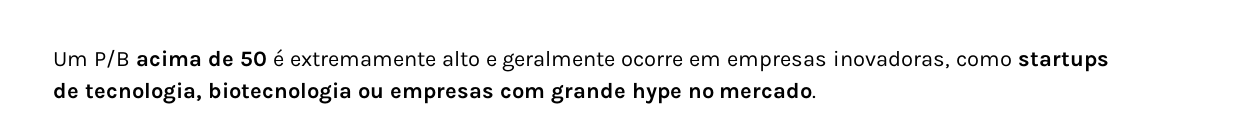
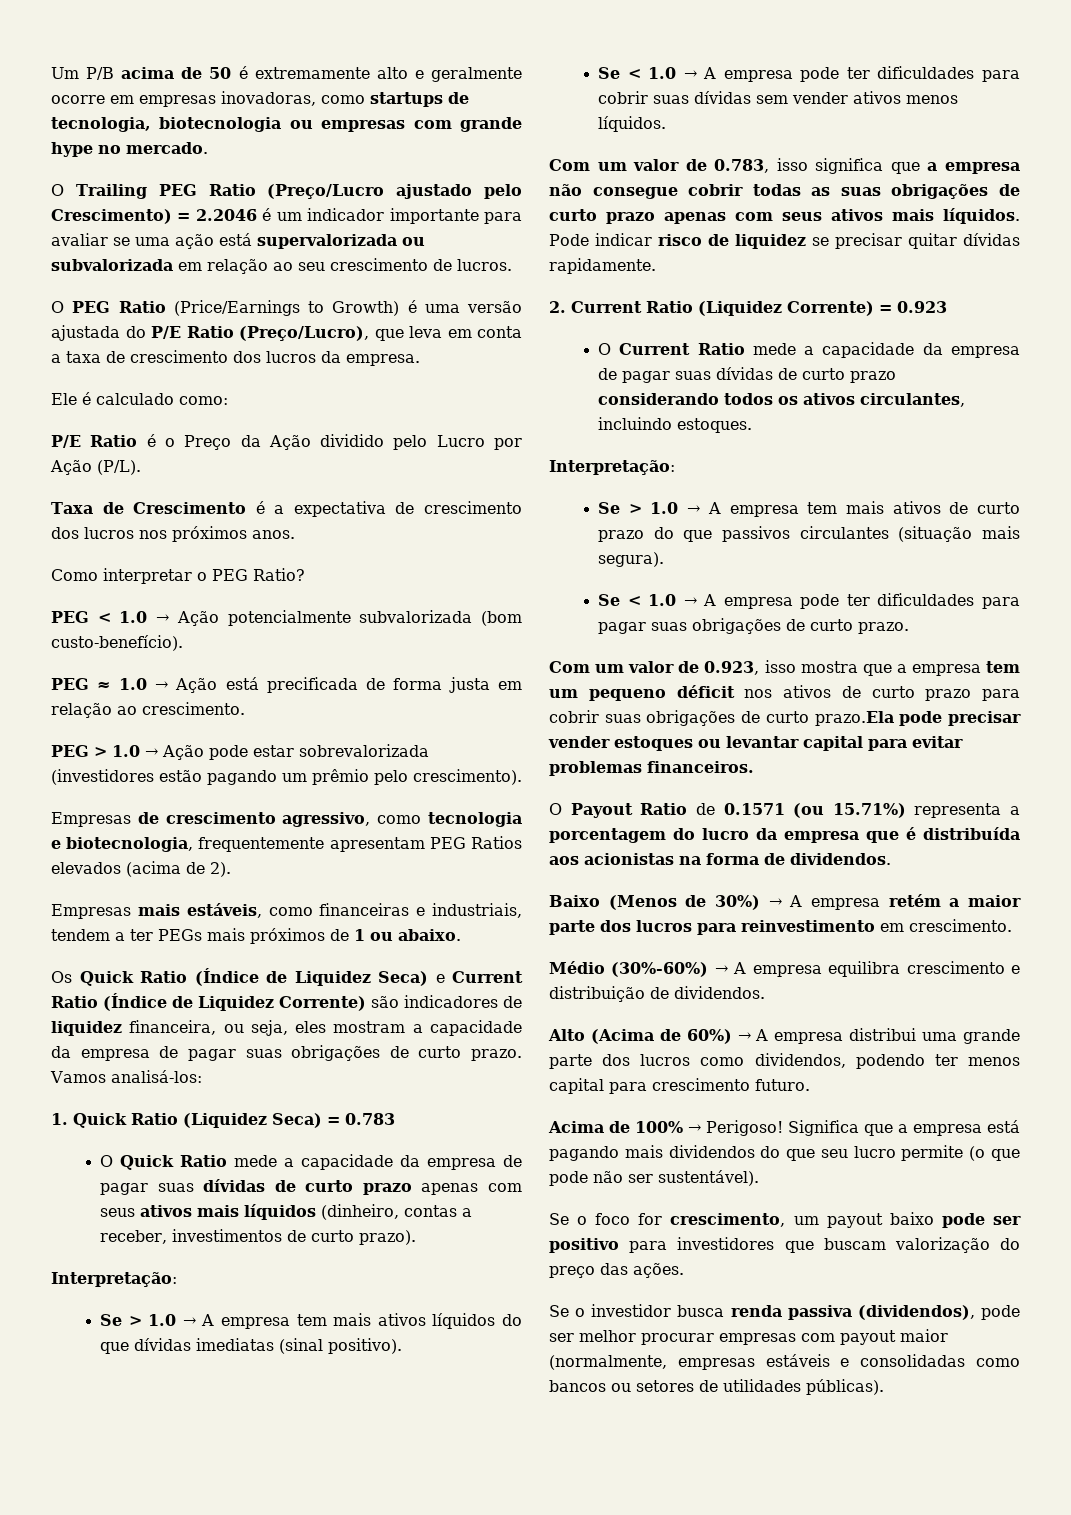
(817, 90) none -> [51,184,522,199] [51,208,522,224] [51,233,425,249] [51,258,512,274] [51,300,522,316] [51,325,522,341] [51,350,420,366] [51,392,228,405] [51,434,522,450] [50,460,141,475] [51,501,522,517] [51,526,295,542] [51,568,305,584] [51,610,522,626] [51,635,183,651] [51,677,522,693] [51,702,245,718] [51,744,429,760] [51,769,522,785] [51,812,522,827] [51,836,522,852] [51,861,231,877] [51,903,522,919] [51,928,461,944] [51,968,523,986] [51,993,522,1011] [51,1020,522,1036] [51,1045,522,1061] [50,1070,202,1083] [51,1113,395,1128] [100,1154,522,1170] [100,1179,522,1195] [100,1204,473,1220] [100,1229,417,1245] [51,1272,177,1287] [100,1313,522,1329] [100,1338,403,1354] [598,66,1020,82] [598,91,959,104] [598,116,667,132] [549,158,1020,174] [549,184,1020,199] [549,208,1020,224] [549,233,1020,249] [549,258,656,274] [549,301,947,316] [598,342,1020,358] [598,367,897,383] [598,393,966,407] [598,417,753,433] [549,460,675,475] [598,501,1020,517] [598,526,1020,542] [598,552,665,567] [598,593,1020,609] [598,618,910,634] [549,660,1020,676] [549,685,1020,701] [549,710,1021,726] [548,736,963,751] [549,761,754,776] [549,803,1020,818] [549,827,1020,843] [549,853,891,865] [549,894,1021,910] [549,919,1012,935] [549,961,1020,977] [549,986,765,1002] [548,1028,1020,1044] [549,1053,1020,1069] [549,1078,810,1094] [548,1120,1020,1136] [549,1145,1020,1161] [549,1170,759,1186] [549,1212,1021,1228] [549,1237,1020,1253] [549,1263,684,1278] [549,1304,1020,1320] [549,1329,948,1345] [549,1354,1020,1370] [549,1379,884,1395] // O Trailing PEG Ratio (Preço/Lucro ajustado pelo Crescimento) = 2.2046 é um indicador importante para avaliar se uma ação está supervalorizada ou subvalorizada em relação ao seu crescimento de lucros. // O PEG Ratio (Price/Earnings to Growth) é uma versão ajustada do P/E Ratio (Preço/Lucro), que leva em conta a taxa de crescimento dos lucros da empresa. // Ele é calculado como: // P/E Ratio é o Preço da Ação dividido pelo Lucro por Ação (P/L). // Taxa de Crescimento é a expectativa de crescimento dos lucros nos próximos anos. // Como interpretar o PEG Ratio? // PEG < 1.0 → Ação potencialmente subvalorizada (bom custo-benefício). // PEG ≈ 1.0 → Ação está precificada de forma justa em relação ao crescimento. // PEG > 1.0 → Ação pode estar sobrevalorizada (investidores estão pagando um prêmio pelo crescimento). // Empresas de crescimento agressivo, como tecnologia e biotecnologia, frequentemente apresentam PEG Ratios elevados (acima de 2). // Empresas mais estáveis, como financeiras e industriais, tendem a ter PEGs mais próximos de 1 ou abaixo. // Os Quick Ratio (Índice de Liquidez Seca) e Current Ratio (Índice de Liquidez Corrente) são indicadores de liquidez financeira, ou seja, eles mostram a capacidade da empresa de pagar suas obrigações de curto prazo. Vamos analisá-los: // 1. Quick Ratio (Liquidez Seca) = 0.783 // O Quick Ratio mede a capacidade da empresa de pagar suas dívidas de curto prazo apenas com seus ativos mais líquidos (dinheiro, contas a receber, investimentos de curto prazo). // Interpretação: // Se > 1.0 → A empresa tem mais ativos líquidos do que dívidas imediatas (sinal positivo). // Se < 1.0 → A empresa pode ter dificuldades para cobrir suas dívidas sem vender ativos menos líquidos. // Com um valor de 0.783, isso significa que a empresa não consegue cobrir todas as suas obrigações de curto prazo apenas com seus ativos mais líquidos. Pode indicar risco de liquidez se precisar quitar dívidas rapidamente. // 2. Current Ratio (Liquidez Corrente) = 0.923 // O Current Ratio mede a capacidade da empresa de pagar suas dívidas de curto prazo considerando todos os ativos circulantes, incluindo estoques. // Interpretação: // Se > 1.0 → A empresa tem mais ativos de curto prazo do que passivos circulantes (situação mais segura). // Se < 1.0 → A empresa pode ter dificuldades para pagar suas obrigações de curto prazo. // Com um valor de 0.923, isso mostra que a empresa tem um pequeno déficit nos ativos de curto prazo para cobrir suas obrigações de curto prazo.Ela pode precisar vender estoques ou levantar capital para evitar problemas financeiros. // O Payout Ratio de 0.1571 (ou 15.71%) representa a porcentagem do lucro da empresa que é distribuída aos acionistas na forma de dividendos. // Baixo (Menos de 30%) → A empresa retém a maior parte dos lucros para reinvestimento em crescimento. // Médio (30%-60%) → A empresa equilibra crescimento e distribuição de dividendos. // Alto (Acima de 60%) → A empresa distribui uma grande parte dos lucros como dividendos, podendo ter menos capital para crescimento futuro. // Acima de 100% → Perigoso! Significa que a empresa está pagando mais dividendos do que seu lucro permite (o que pode não ser sustentável). // Se o foco for crescimento, um payout baixo pode ser positivo para investidores que buscam valorização do preço das ações. // Se o investidor busca renda passiva (dividendos), pode ser melhor procurar empresas com payout maior (normalmente, empresas estáveis e consolidadas como bancos ou setores de utilidades públicas).

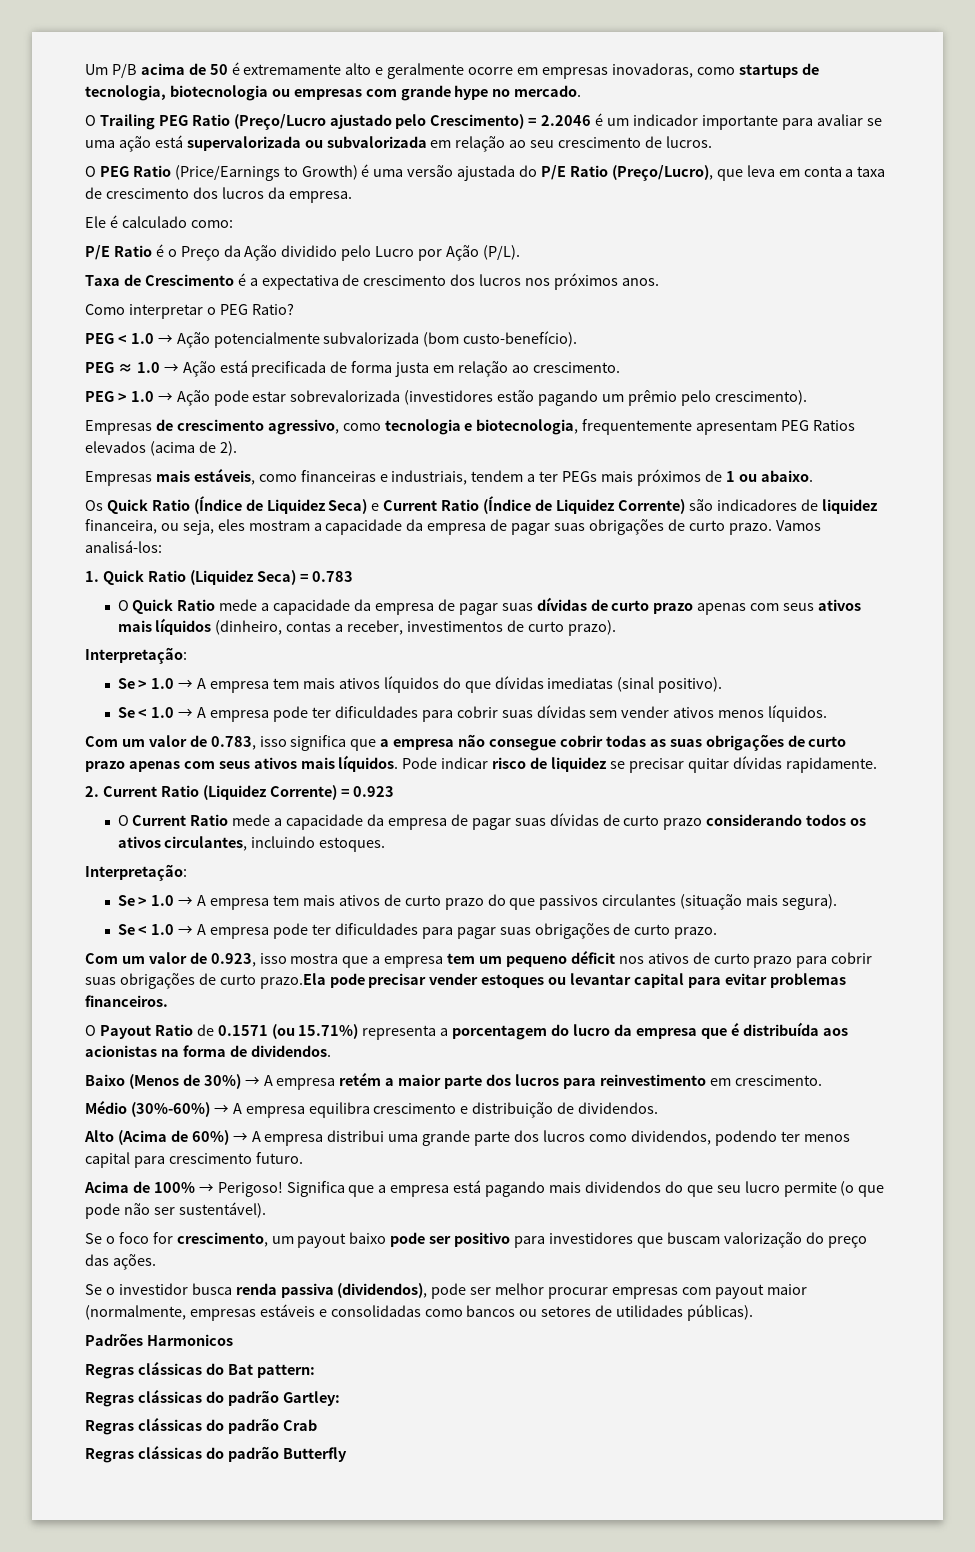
(884, 1387) none -> [85,1333,233,1346] [85,1361,315,1379] [85,1389,340,1407] [85,1417,317,1435] [85,1445,347,1463] // Padrões Harmonicos // Regras clássicas do Bat pattern: // Regras clássicas do padrão Gartley: // Regras clássicas do padrão Crab // Regras clássicas do padrão Butterfly

